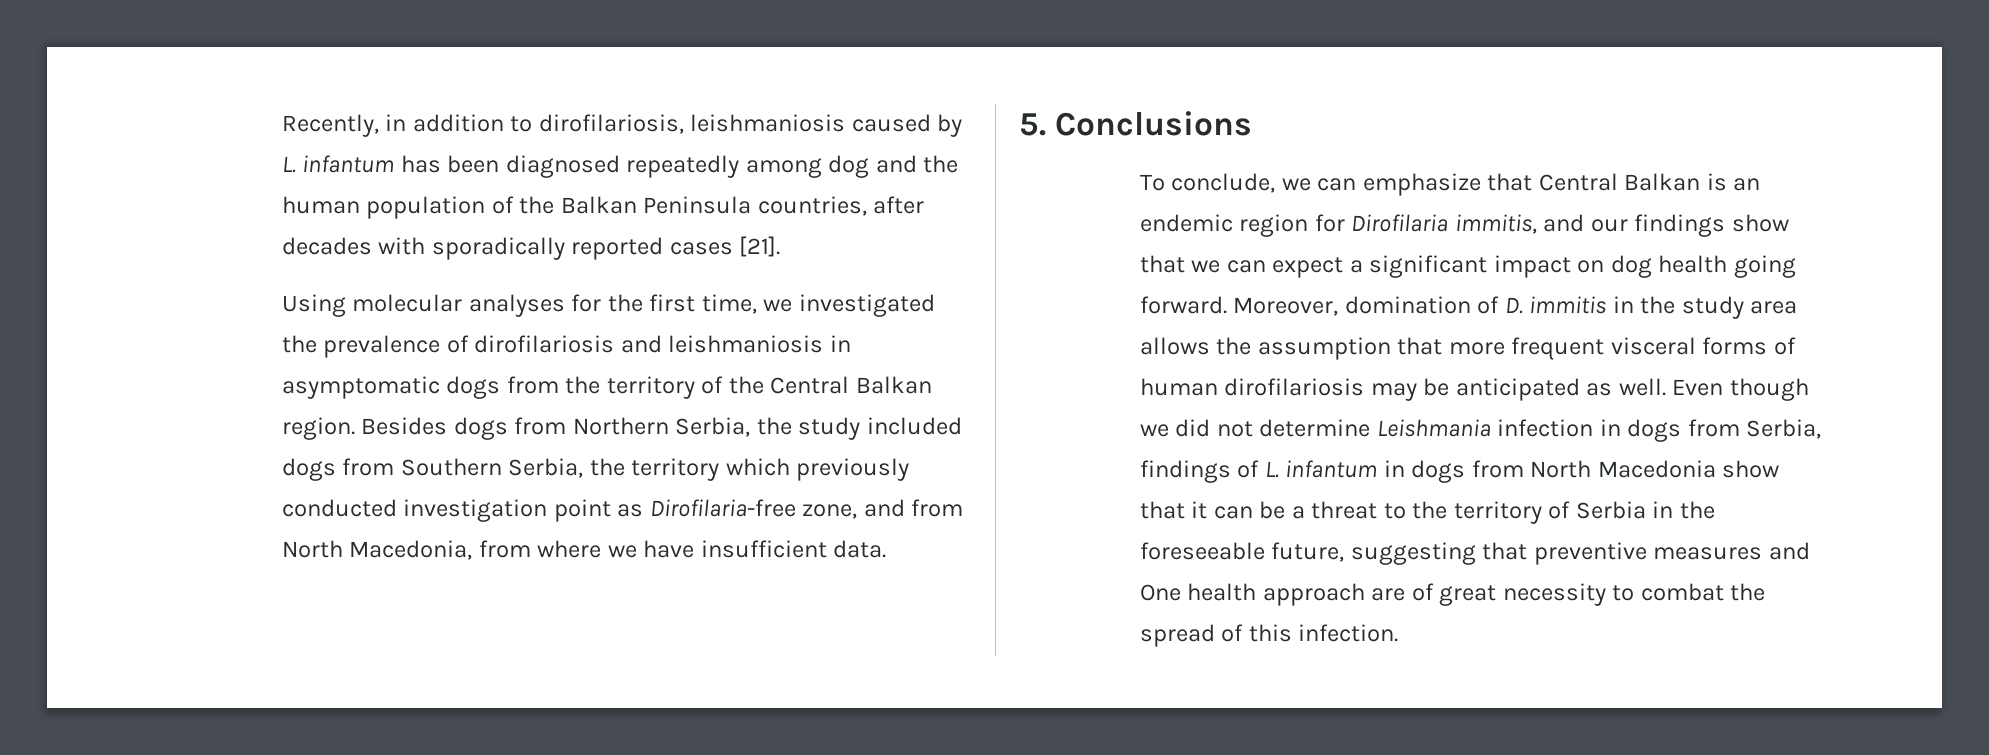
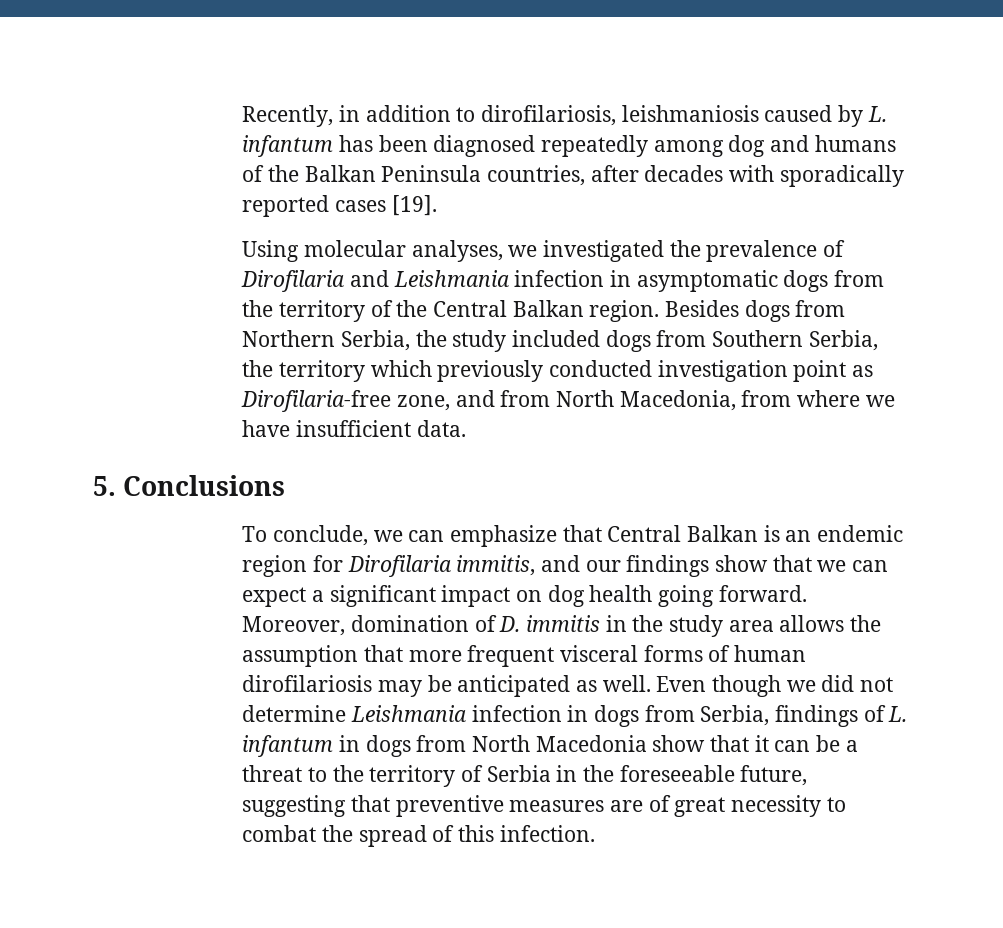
[923,155,959,173] [282,196,486,219] the human population -> [814,135,896,152] humans
[739,236,781,257] [21]. -> [391,195,437,216] [19].
[468,294,757,317] analyses for the first time, -> [411,240,503,262] analyses,
[474,335,824,353] dirofilariosis and leishmaniosis -> [241,270,605,292] Dirofilaria and Leishmania infection
[1768,542,1810,560] [1140,583,1365,606] and One health approach -> (605, 806) none

